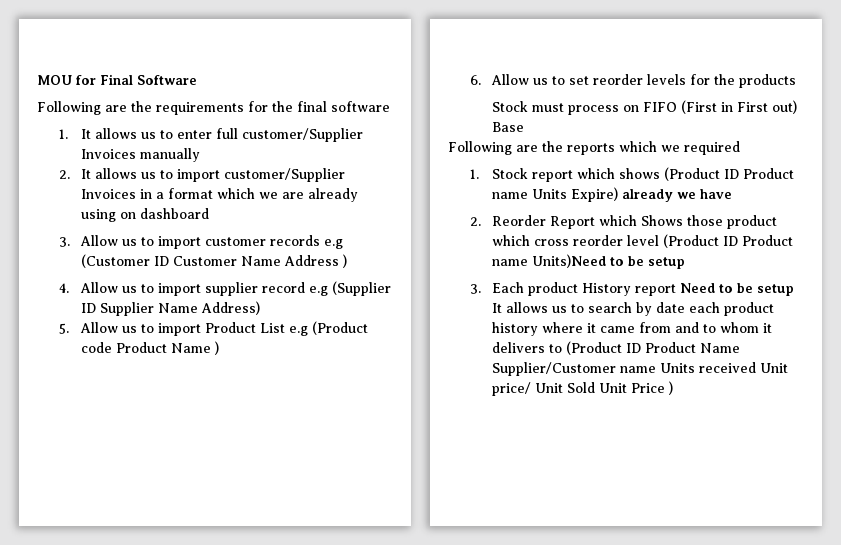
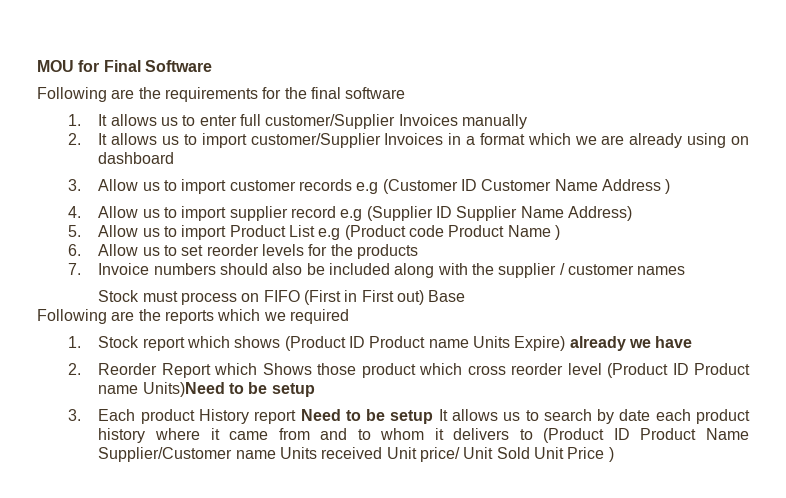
(797, 81) none -> [67,263,686,278] // 7. Invoice numbers should also be included along with the supplier / customer names

